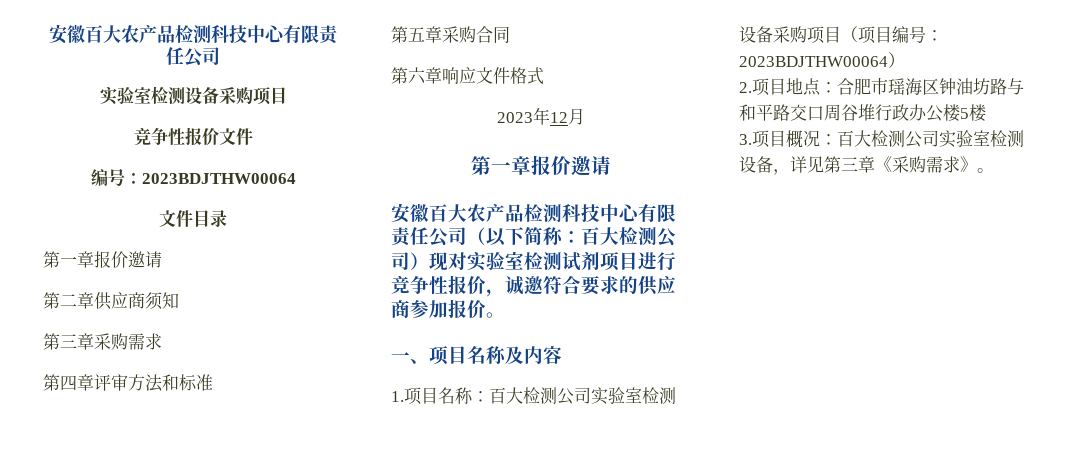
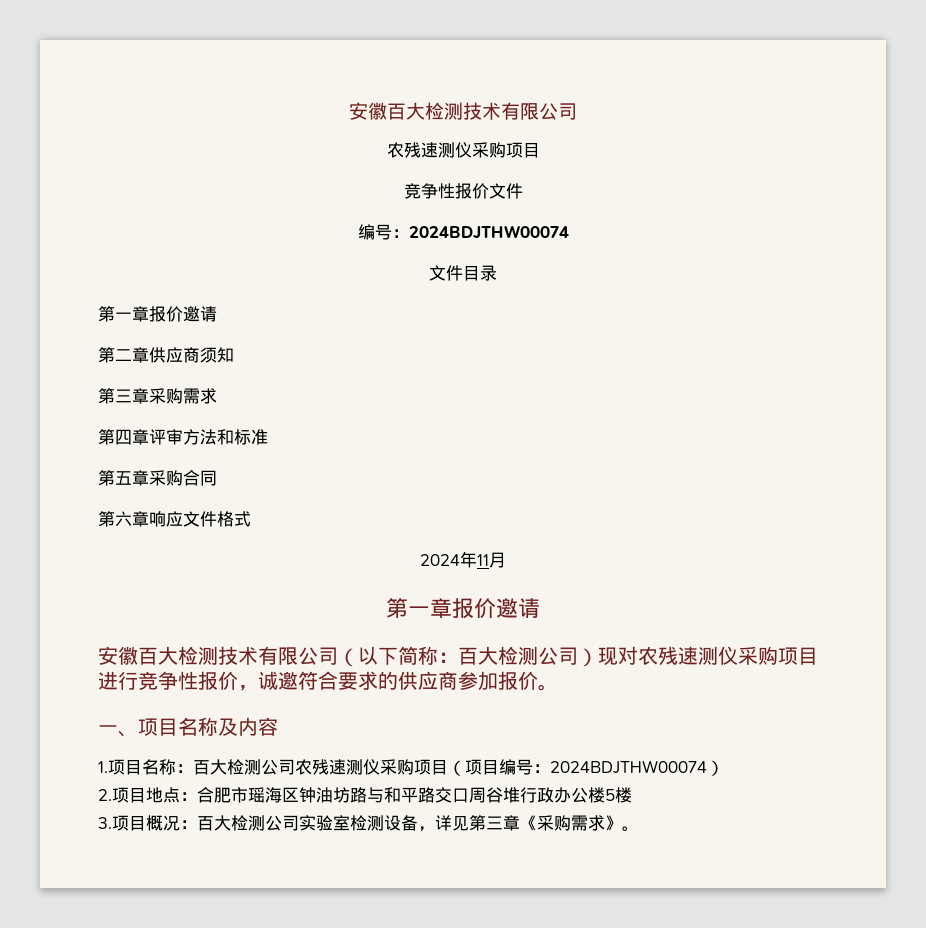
[49,24,340,45] [166,47,220,67] [99,86,219,105] 安徽百大农产品检测科技中心有限责任公司 // 实验室检测设备 -> [349,102,577,120] [386,142,472,158] 安徽百大检测技术有限公司 // 农残速测仪
[141,173,296,184] 2023BDJTHW00064 -> [408,225,569,239] 2024BDJTHW00074
[497,107,568,125] 2023年12 -> [420,551,489,568] 2024年11
[466,204,676,223] [391,227,429,247] 农产品检测科技中心有限责任 -> [178,646,298,665] 检测技术有限
[467,251,600,271] 实验室检测试剂 -> [638,646,778,666] 农残速测仪采购
[591,387,676,405] [739,26,773,43] 实验室检测设备 -> [295,759,380,775] 农残速测仪
[739,56,888,67] 2023BDJTHW00064 -> [550,760,707,774] 2024BDJTHW00074

